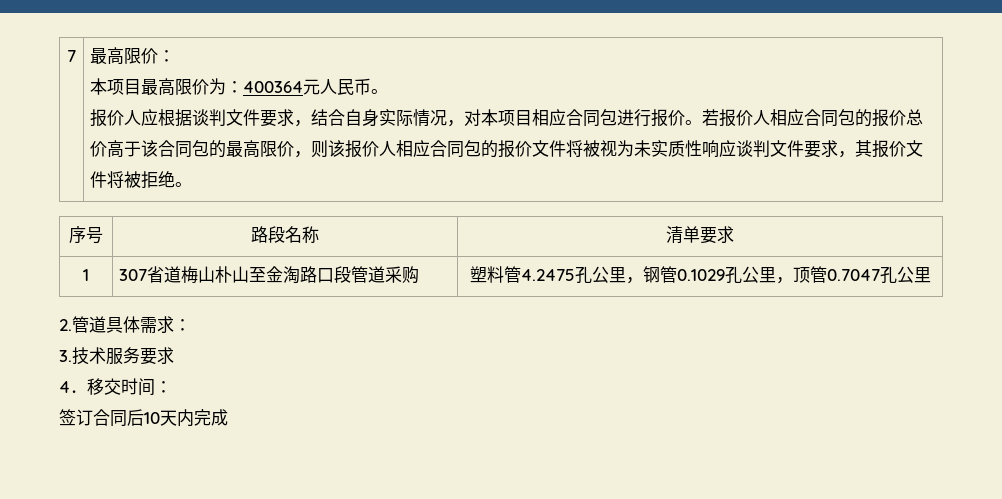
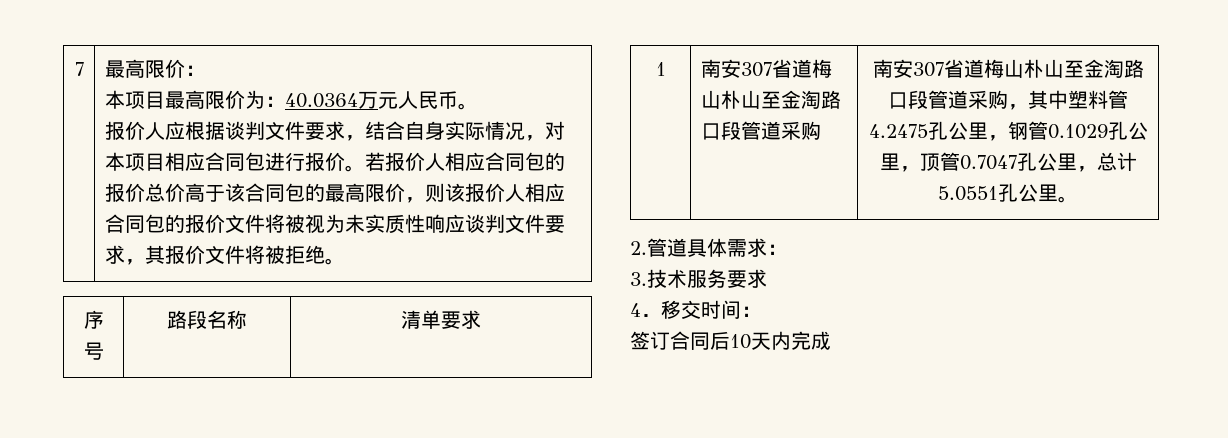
[243,81,304,93] 400364 -> [284,91,378,109] 40.0364万
(89, 275) none -> [700,59,741,78] 南安
(420, 275) none -> [872,59,1144,78] [888,90,1068,110] 南安307省道梅山朴山至金淘路口段管道采购，其中
(931, 275) none -> [1076,152,1137,172] [938,183,1078,203] ，总计5.0551孔公里。

